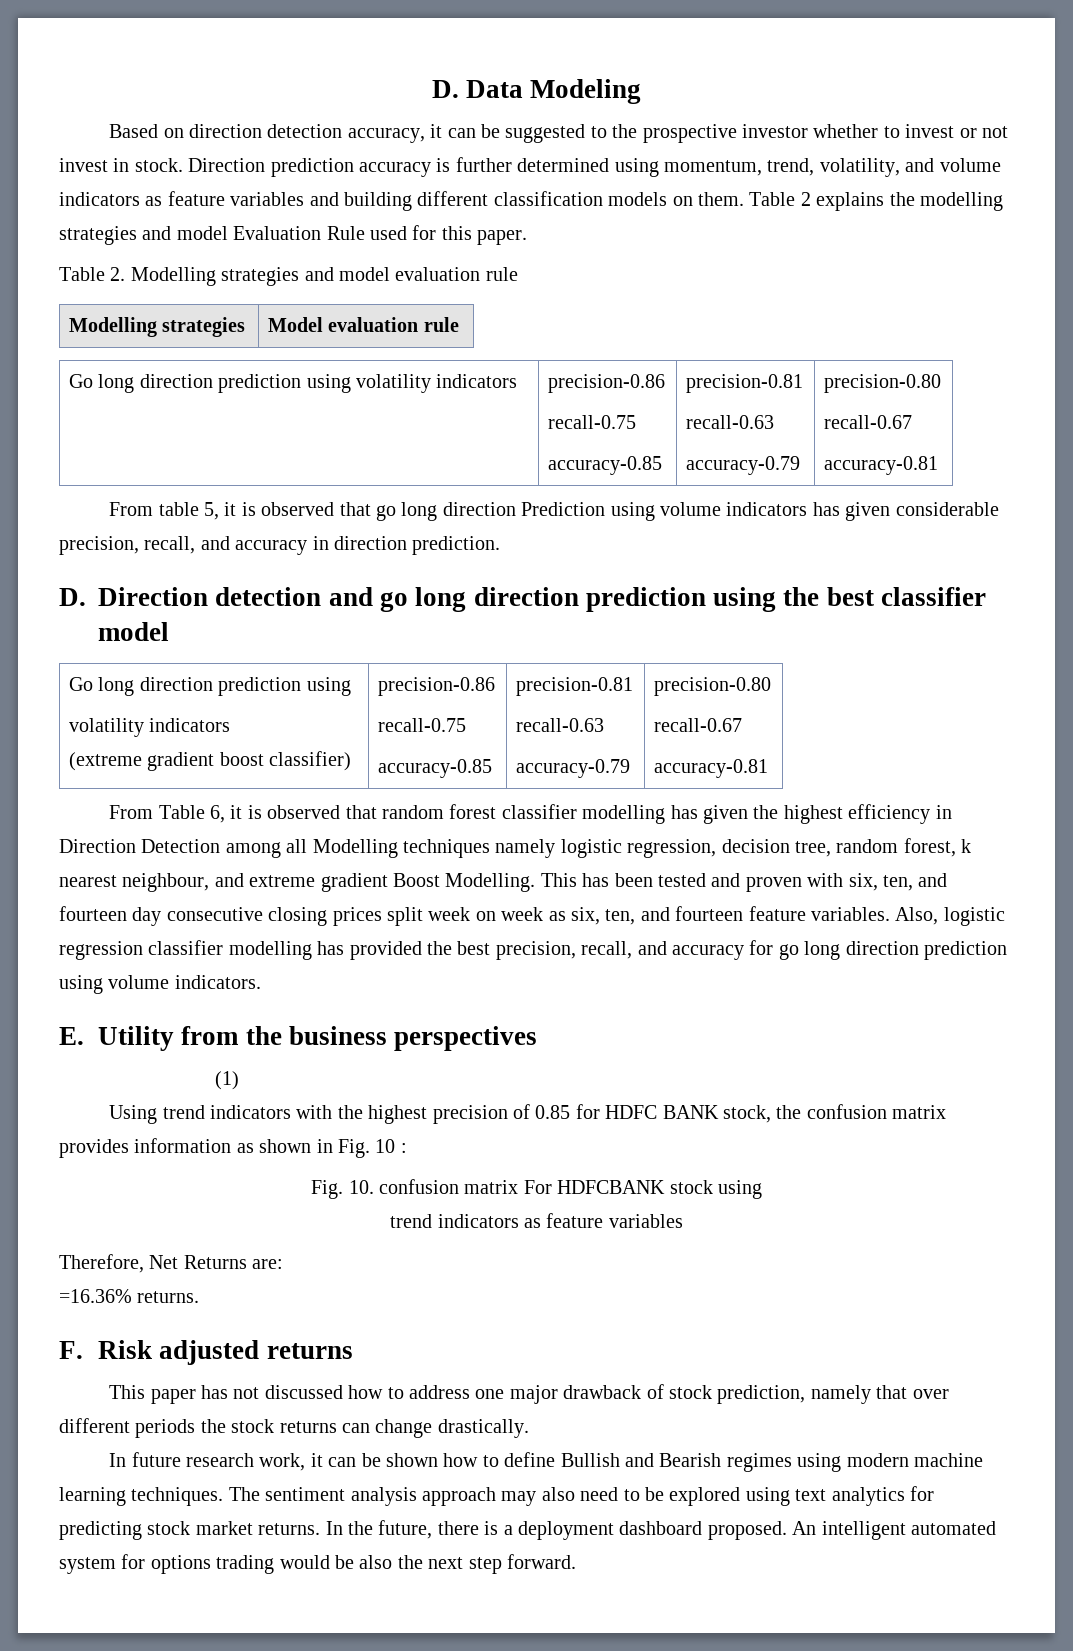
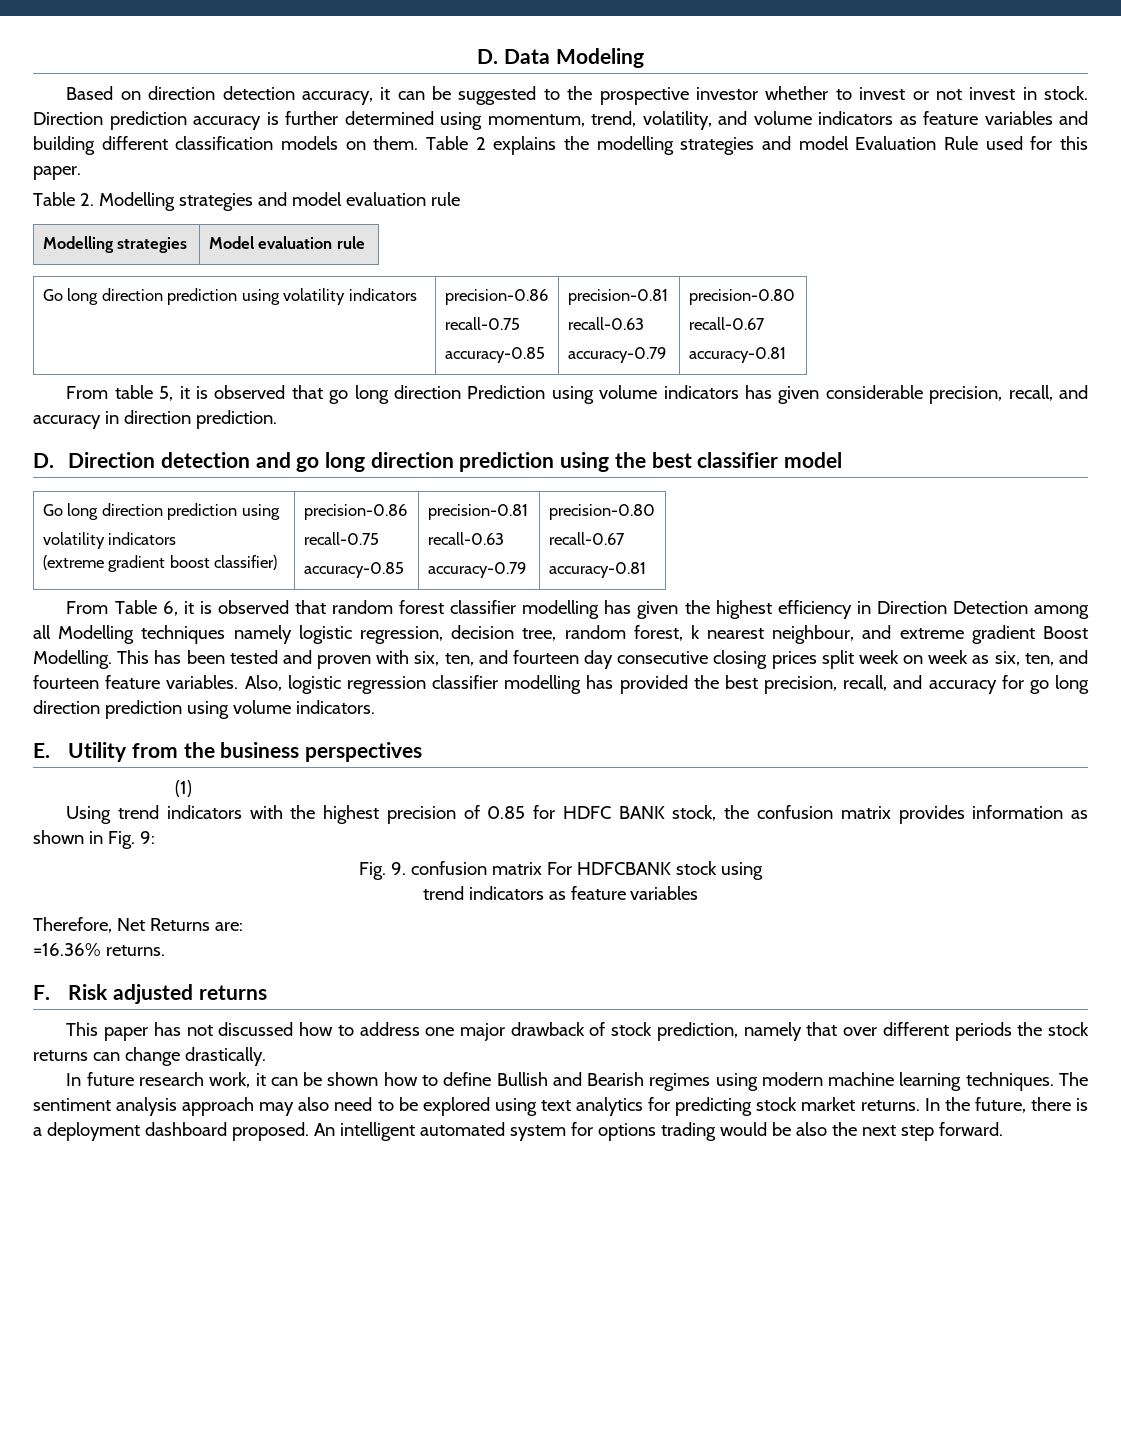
[375,1139,407,1153] [311,1180,374,1199] 10 : // Fig. 10. -> [139,831,155,844] [358,862,406,880] 9: // Fig. 9.

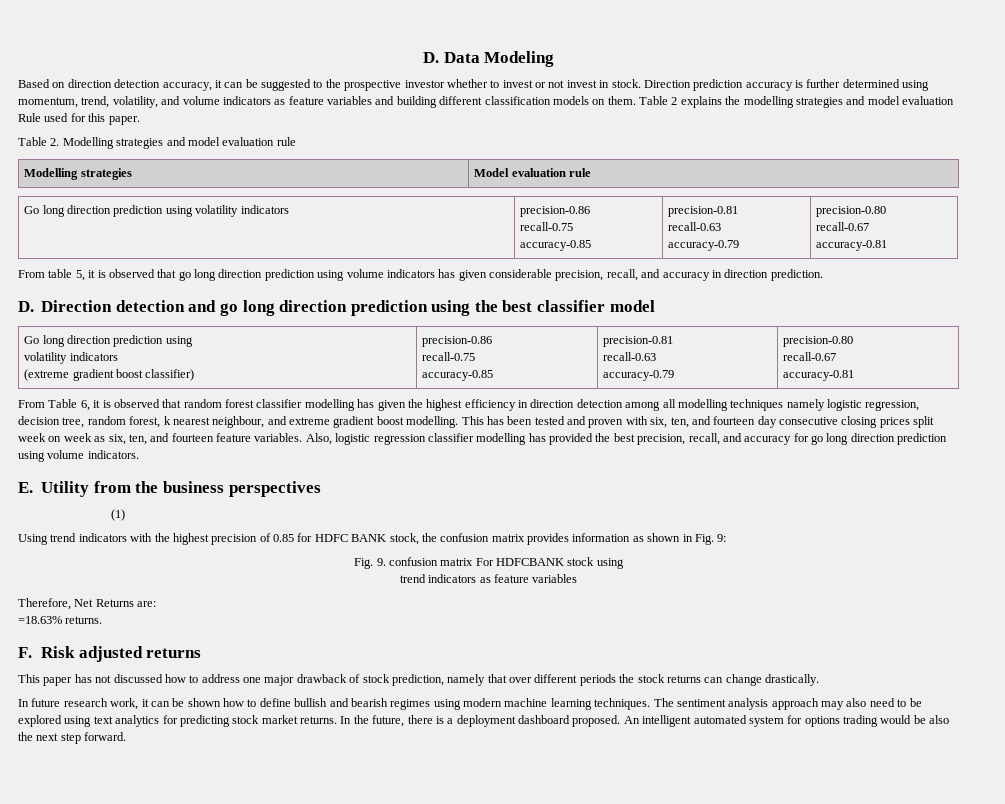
[855,136,937,150] Evaluation -> [902,96,954,105] evaluation
[467,385,546,399] Prediction -> [264,269,315,281] prediction
[876,601,1028,614] Direction Detection -> [530,399,623,408] direction detection
[58,625,135,644] Modelling -> [677,399,728,411] modelling
[1043,626,1088,639] [33,650,112,669] Boost Modelling. -> [376,416,459,428] boost modelling.
[33,943,101,956] =16.36% -> [18,616,62,624] =18.63%
[496,1072,645,1086] Bullish and Bearish -> [294,698,388,707] bullish and bearish

